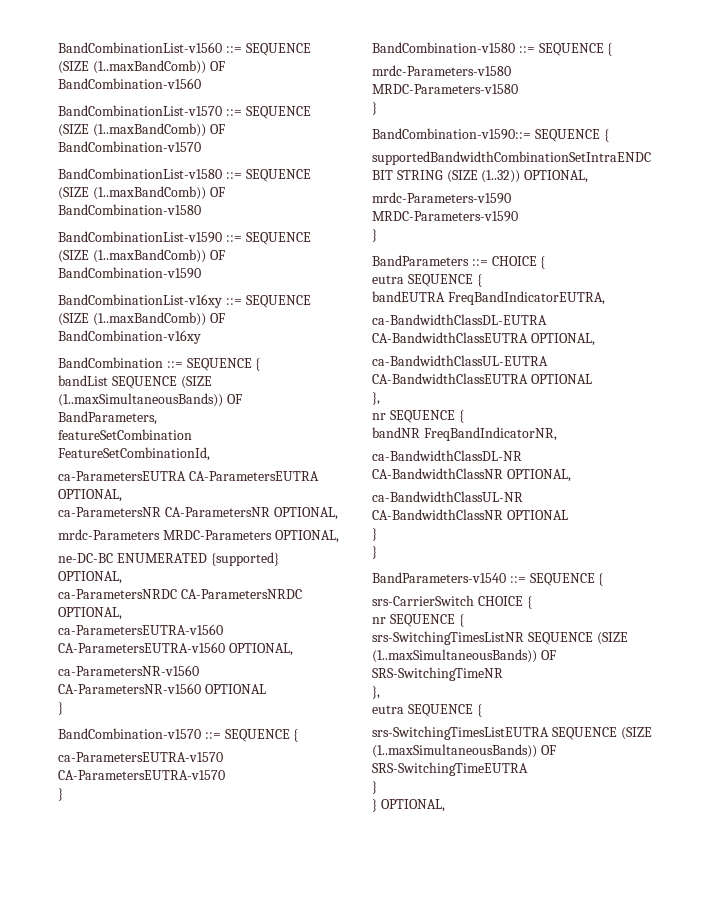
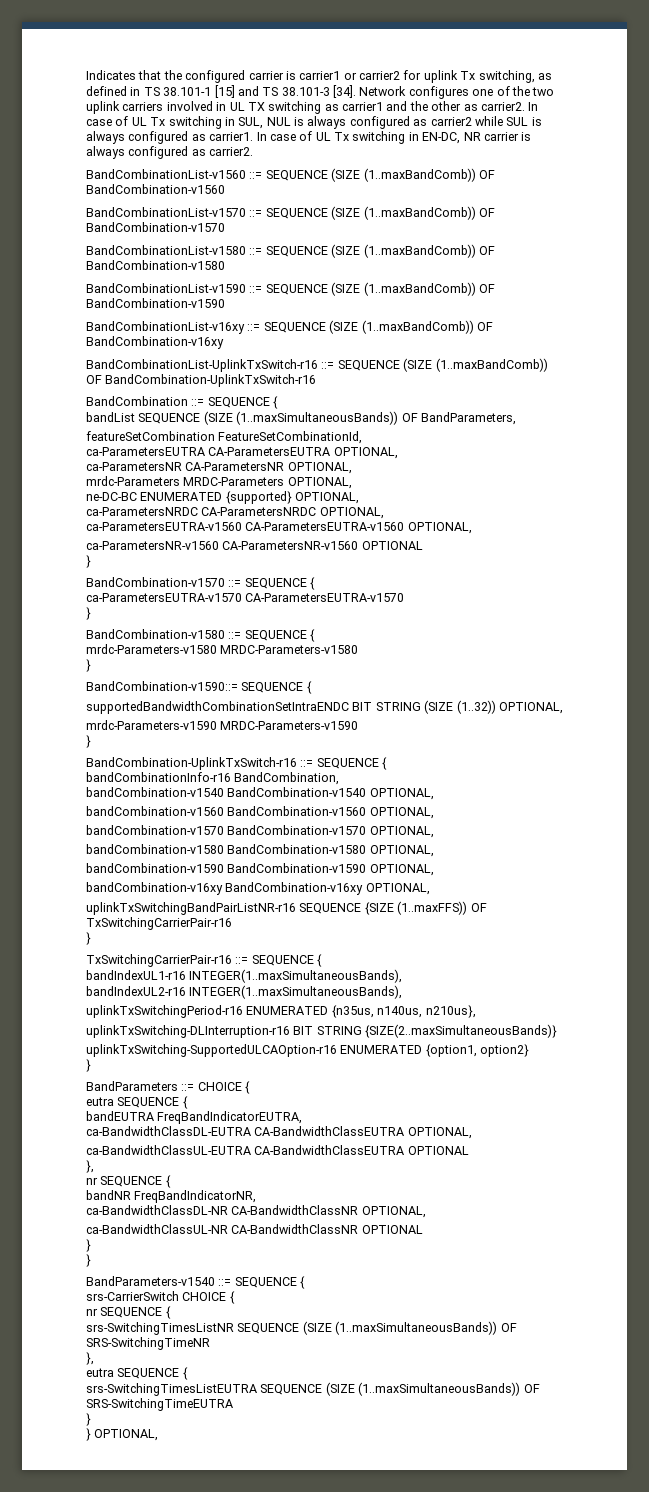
(58, 47) none -> [86,70,552,83] [86,85,555,99] [86,101,539,114] [86,116,542,129] [86,131,532,144] [86,146,254,159] Indicates that the configured carrier is carrier1 or carrier2 for uplink Tx switching, as defined in TS 38.101-1 [15] and TS 38.101-3 [34]. Network configures one of the two uplink carriers involved in UL TX switching as carrier1 and the other as carrier2. In case of UL Tx switching in SUL, NUL is always configured as carrier2 while SUL is always configured as carrier1. In case of UL Tx switching in EN-DC, NR carrier is always configured as carrier2. //
(201, 337) none -> [86,358,548,372] [86,374,317,387] // BandCombinationList-UplinkTxSwitch-r16 ::= SEQUENCE (SIZE (1..maxBandComb)) OF BandCombination-UplinkTxSwitch-r16
(377, 235) none -> [86,757,388,770] [86,772,340,785] [86,787,434,800] [86,806,434,819] [86,825,434,838] [86,844,434,857] [86,863,434,876] [86,882,430,895] [86,901,487,915] [86,917,232,930] [86,932,91,945] [86,954,323,967] [86,969,403,983] [86,985,403,999] [86,1005,476,1018] [86,1024,558,1038] [86,1044,530,1057] [86,1059,91,1072] // BandCombination-UplinkTxSwitch-r16 ::= SEQUENCE { // bandCombinationInfo-r16 BandCombination, // bandCombination-v1540 BandCombination-v1540 OPTIONAL, // bandCombination-v1560 BandCombination-v1560 OPTIONAL, // bandCombination-v1570 BandCombination-v1570 OPTIONAL, // bandCombination-v1580 BandCombination-v1580 OPTIONAL, // bandCombination-v1590 BandCombination-v1590 OPTIONAL, // bandCombination-v16xy BandCombination-v16xy OPTIONAL, // uplinkTxSwitchingBandPairListNR-r16 SEQUENCE {SIZE (1..maxFFS)) OF TxSwitchingCarrierPair-r16 // } // TxSwitchingCarrierPair-r16 ::= SEQUENCE { // bandIndexUL1-r16 INTEGER(1..maxSimultaneousBands), // bandIndexUL2-r16 INTEGER(1..maxSimultaneousBands), // uplinkTxSwitchingPeriod-r16 ENUMERATED {n35us, n140us, n210us}, // uplinkTxSwitching-DLInterruption-r16 BIT STRING {SIZE(2..maxSimultaneousBands)} // uplinkTxSwitching-SupportedULCAOption-r16 ENUMERATED {option1, option2} // }

